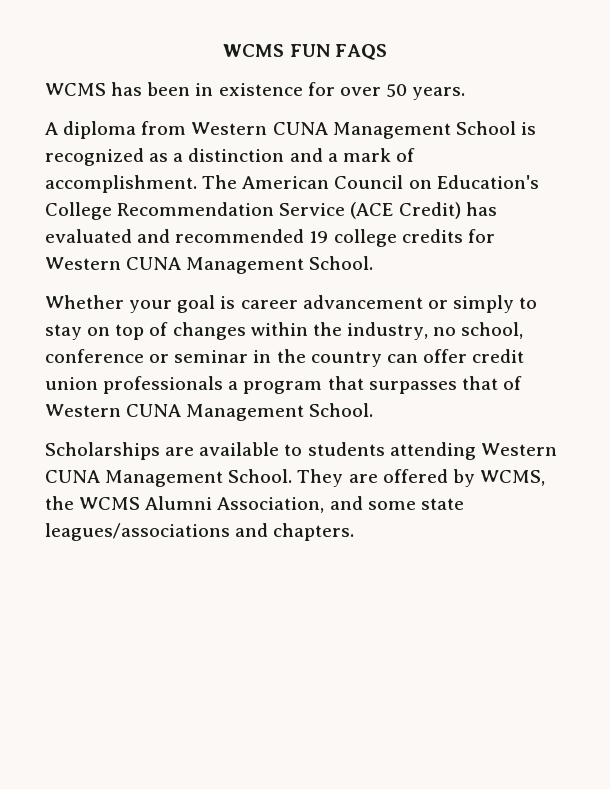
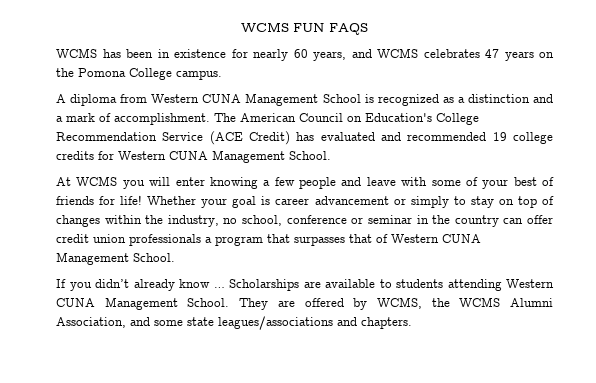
[339,84,466,100] over 50 years. -> [253,48,554,61] [56,68,222,80] nearly 60 years, and WCMS celebrates 47 years on the Pomona College campus.
(374, 263) none -> [56,176,554,189] [56,195,143,205] At WCMS you will enter knowing a few people and leave with some of your best of friends for life!
(374, 410) none -> [56,279,225,291] If you didn’t already know …

